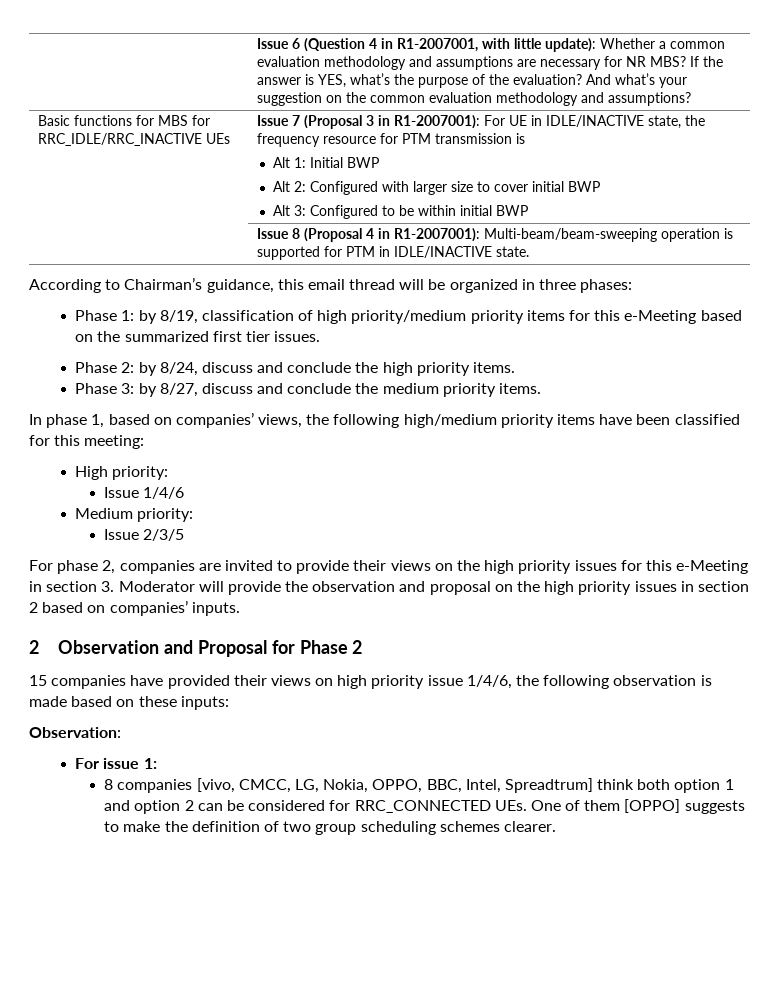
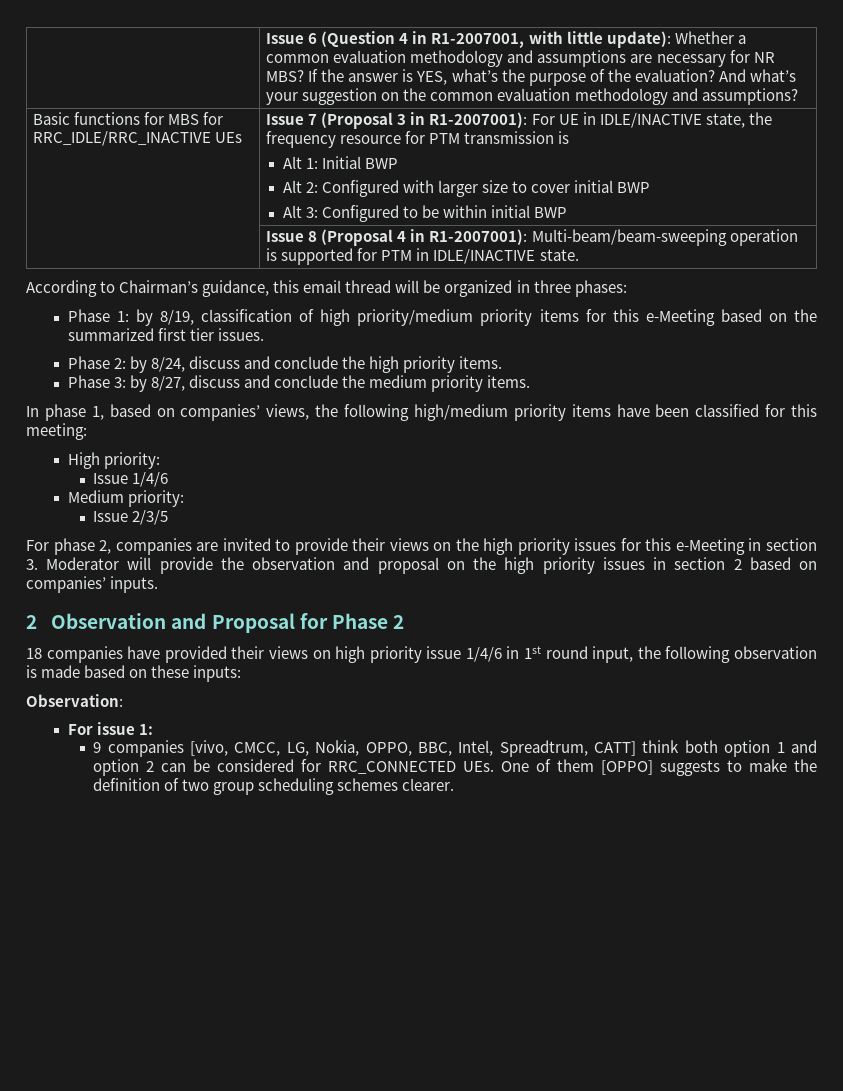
[29,675,47,686] 15 -> [26,648,42,659] 18
[466,675,512,689] 1/4/6, -> [465,646,634,663] 1/4/6 in 1st round input,
[104,779,114,790] 8 -> [93,742,102,753] 9
[504,778,593,793] Spreadtrum] -> [499,740,637,757] Spreadtrum, CATT]

